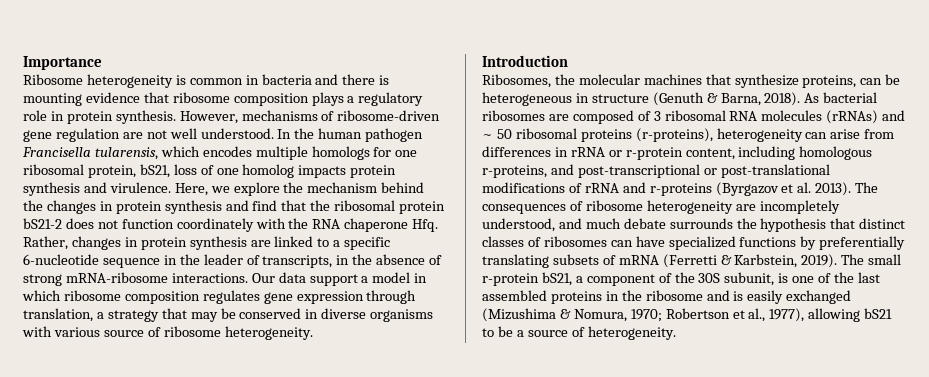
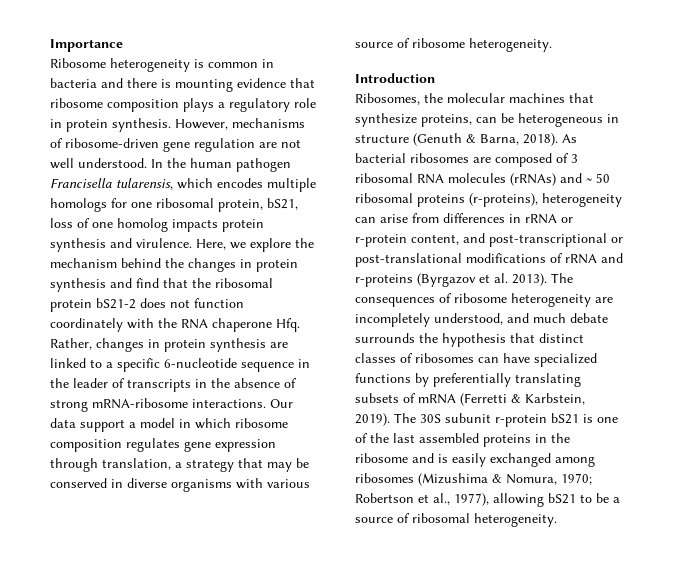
[262,255,333,268] transcripts, -> [127,379,191,392] transcripts
[738,146,873,160] [482,165,547,178] including homologous r-proteins, -> (459, 239) none
[868,254,902,265] [482,272,775,286] small r-protein bS21, a component of the 30S subunit, -> [420,413,579,427] 30S subunit r-protein bS21
(852, 297) none -> [555,456,595,467] [355,473,414,483] among ribosomes
(585, 332) none -> [412,513,470,523] ribosomal

